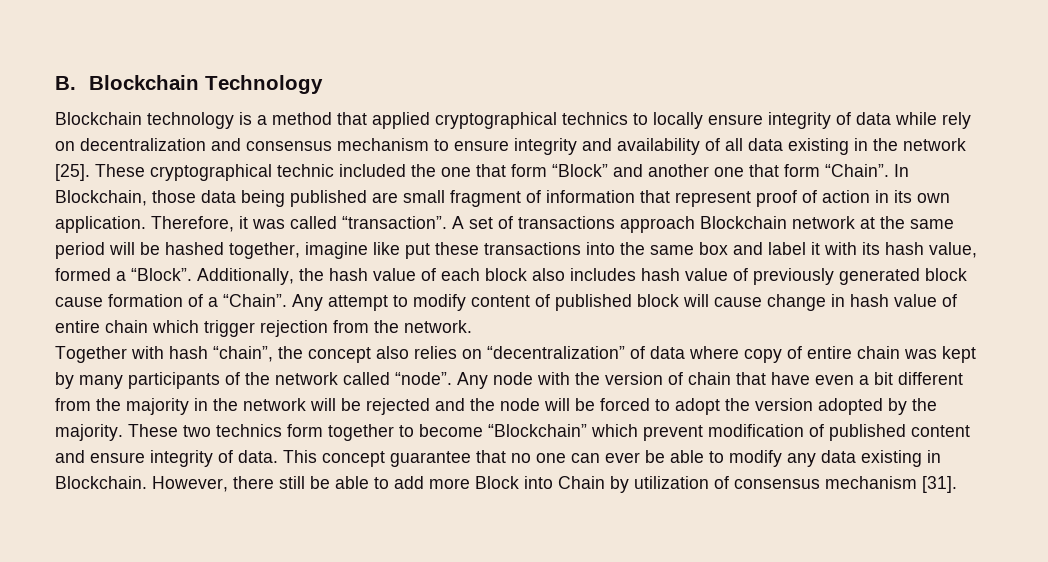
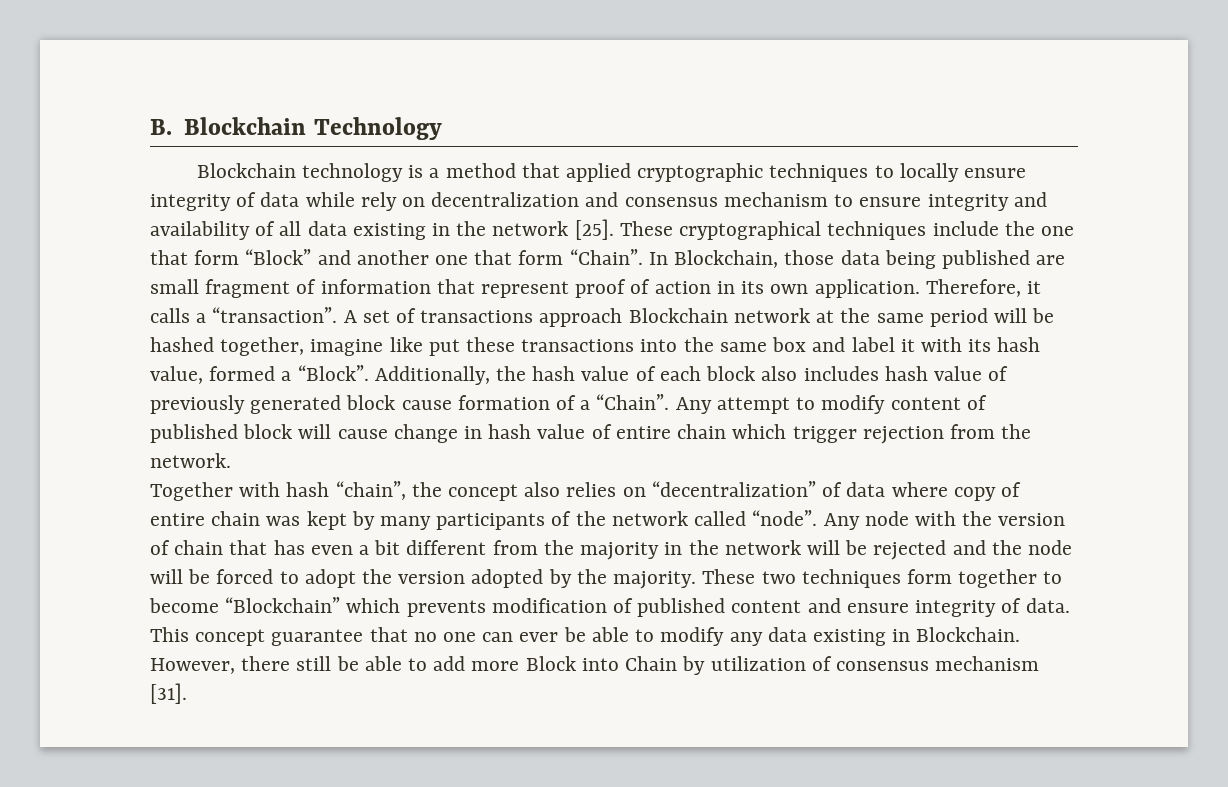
[435,112,628,129] cryptographical technics -> [637,163,869,182] cryptographic techniques
[277,164,406,177] technic included -> [827,221,999,240] techniques include
[252,216,337,229] was called -> [150,308,207,323] calls a
[771,372,810,385] have -> [273,540,305,555] has
[216,424,282,437] technics -> [801,569,901,588] techniques
[643,425,703,441] prevent -> [406,600,486,617] prevents

